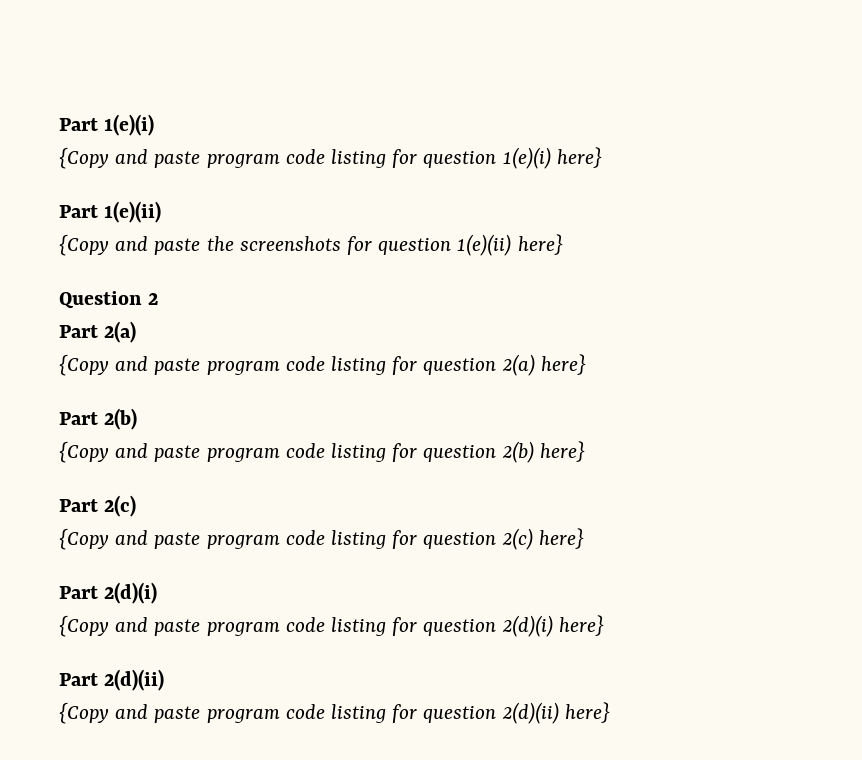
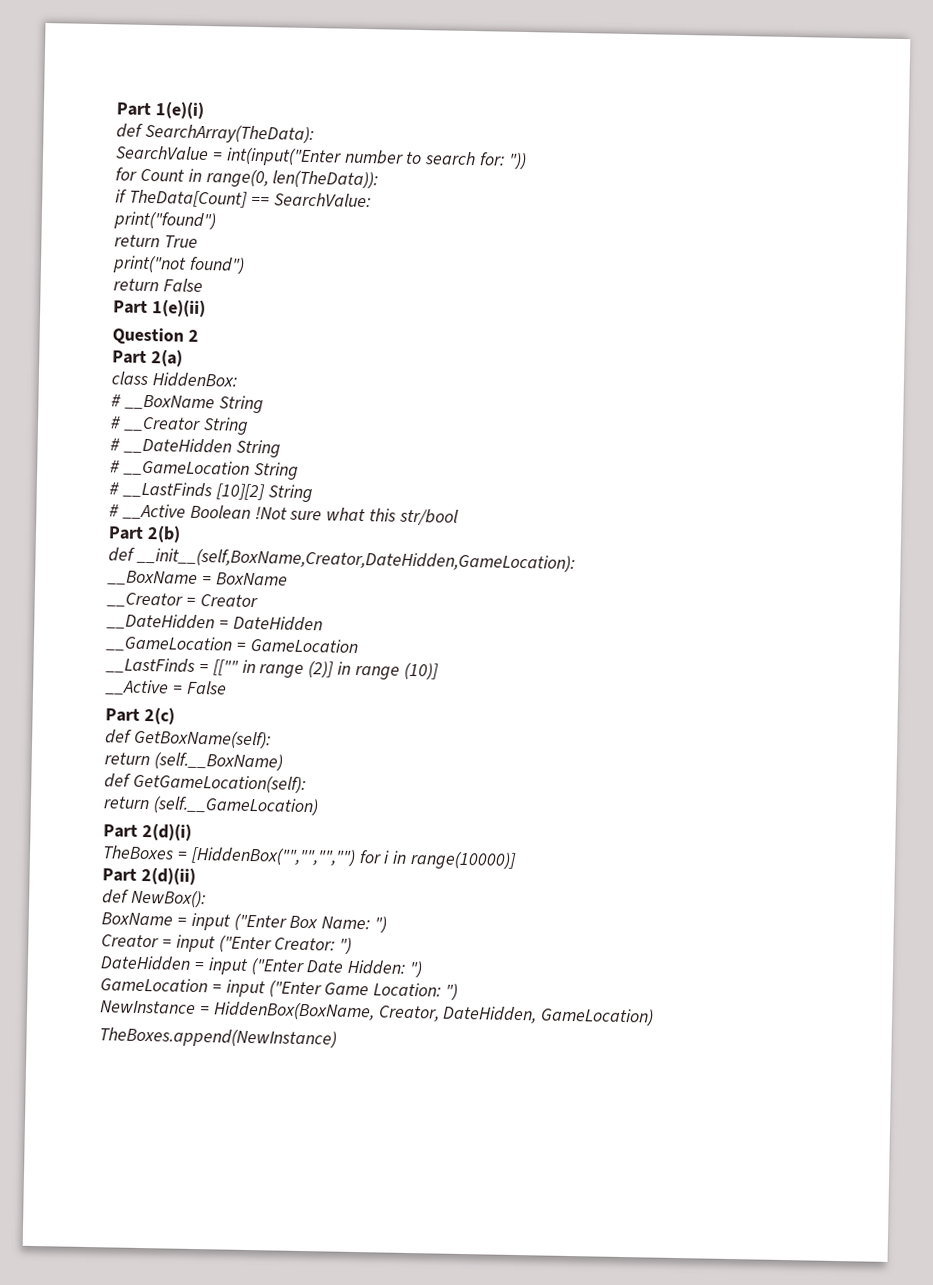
[59,147,602,169] [59,201,162,223] [59,234,563,256] [59,291,159,309] [59,321,137,343] [59,354,586,376] [59,408,138,430] [59,441,585,463] [59,495,137,517] [59,528,584,550] [59,582,158,604] [59,615,604,637] [59,669,165,691] [59,702,610,724] {Copy and paste program code listing for question 1(e)(i) here} // Part 1(e)(ii) // {Copy and paste the screenshots for question 1(e)(ii) here} // Question 2 // Part 2(a) // {Copy and paste program code listing for question 2(a) here} // Part 2(b) // {Copy and paste program code listing for question 2(b) here} // Part 2(c) // {Copy and paste program code listing for question 2(c) here} // Part 2(d)(i) // {Copy and paste program code listing for question 2(d)(i) here} // Part 2(d)(ii) // {Copy and paste program code listing for question 2(d)(ii) here} -> [116,123,314,145] [115,145,528,171] [115,167,379,190] [115,189,371,208] [113,211,216,231] [114,234,198,248] [112,255,245,275] [113,278,203,293] [113,299,206,318] [112,327,199,346] [112,349,183,367] [111,371,237,388] [111,394,264,414] [110,416,249,435] [110,437,281,458] [110,459,299,480] [109,481,313,503] [109,503,460,526] [108,525,181,543] [108,547,575,574] [107,570,288,586] [106,592,258,608] [106,613,323,632] [105,635,359,653] [105,657,439,681] [104,679,227,696] [105,706,175,725] [105,729,271,750] [104,752,283,772] [104,773,306,795] [103,796,319,817] [103,822,192,841] [102,845,518,870] [102,866,196,885] [102,889,206,909] [101,912,388,934] [101,934,353,955] [100,955,424,979] [100,977,459,1001] [100,1000,655,1027] [99,1027,337,1049] def SearchArray(TheData): // SearchValue = int(input("Enter number to search for: ")) // for Count in range(0, len(TheData)): // if TheData[Count] == SearchValue: // print("found") // return True // print("not found") // return False // Part 1(e)(ii) // Question 2 // Part 2(a) // class HiddenBox: // # __BoxName String // # __Creator String // # __DateHidden String // # __GameLocation String // # __LastFinds [10][2] String // # __Active Boolean !Not sure what this str/bool // Part 2(b) // def __init__(self,BoxName,Creator,DateHidden,GameLocation): // __BoxName = BoxName // __Creator = Creator // __DateHidden = DateHidden // __GameLocation = GameLocation // __LastFinds = [["" in range (2)] in range (10)] // __Active = False // Part 2(c) // def GetBoxName(self): // return (self.__BoxName) // def GetGameLocation(self): // return (self.__GameLocation) // Part 2(d)(i) // TheBoxes = [HiddenBox("","","","") for i in range(10000)] // Part 2(d)(ii) // def NewBox(): // BoxName = input ("Enter Box Name: ") // Creator = input ("Enter Creator: ") // DateHidden = input ("Enter Date Hidden: ") // GameLocation = input ("Enter Game Location: ") // NewInstance = HiddenBox(BoxName, Creator, DateHidden, GameLocation) // TheBoxes.append(NewInstance)

